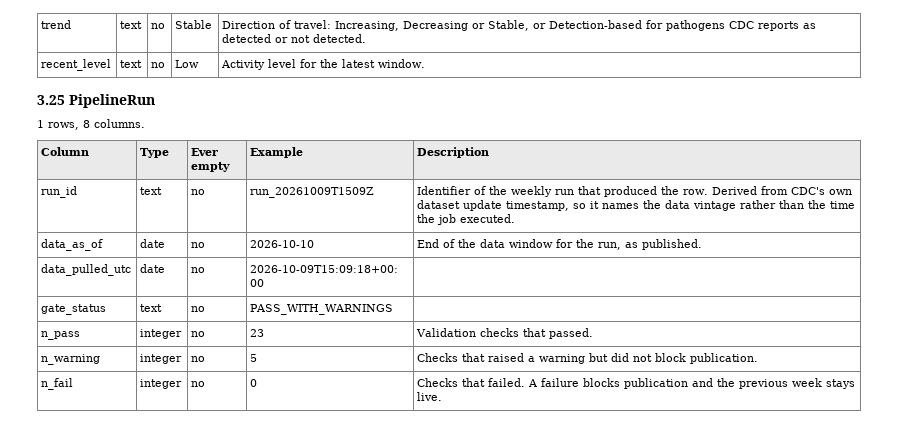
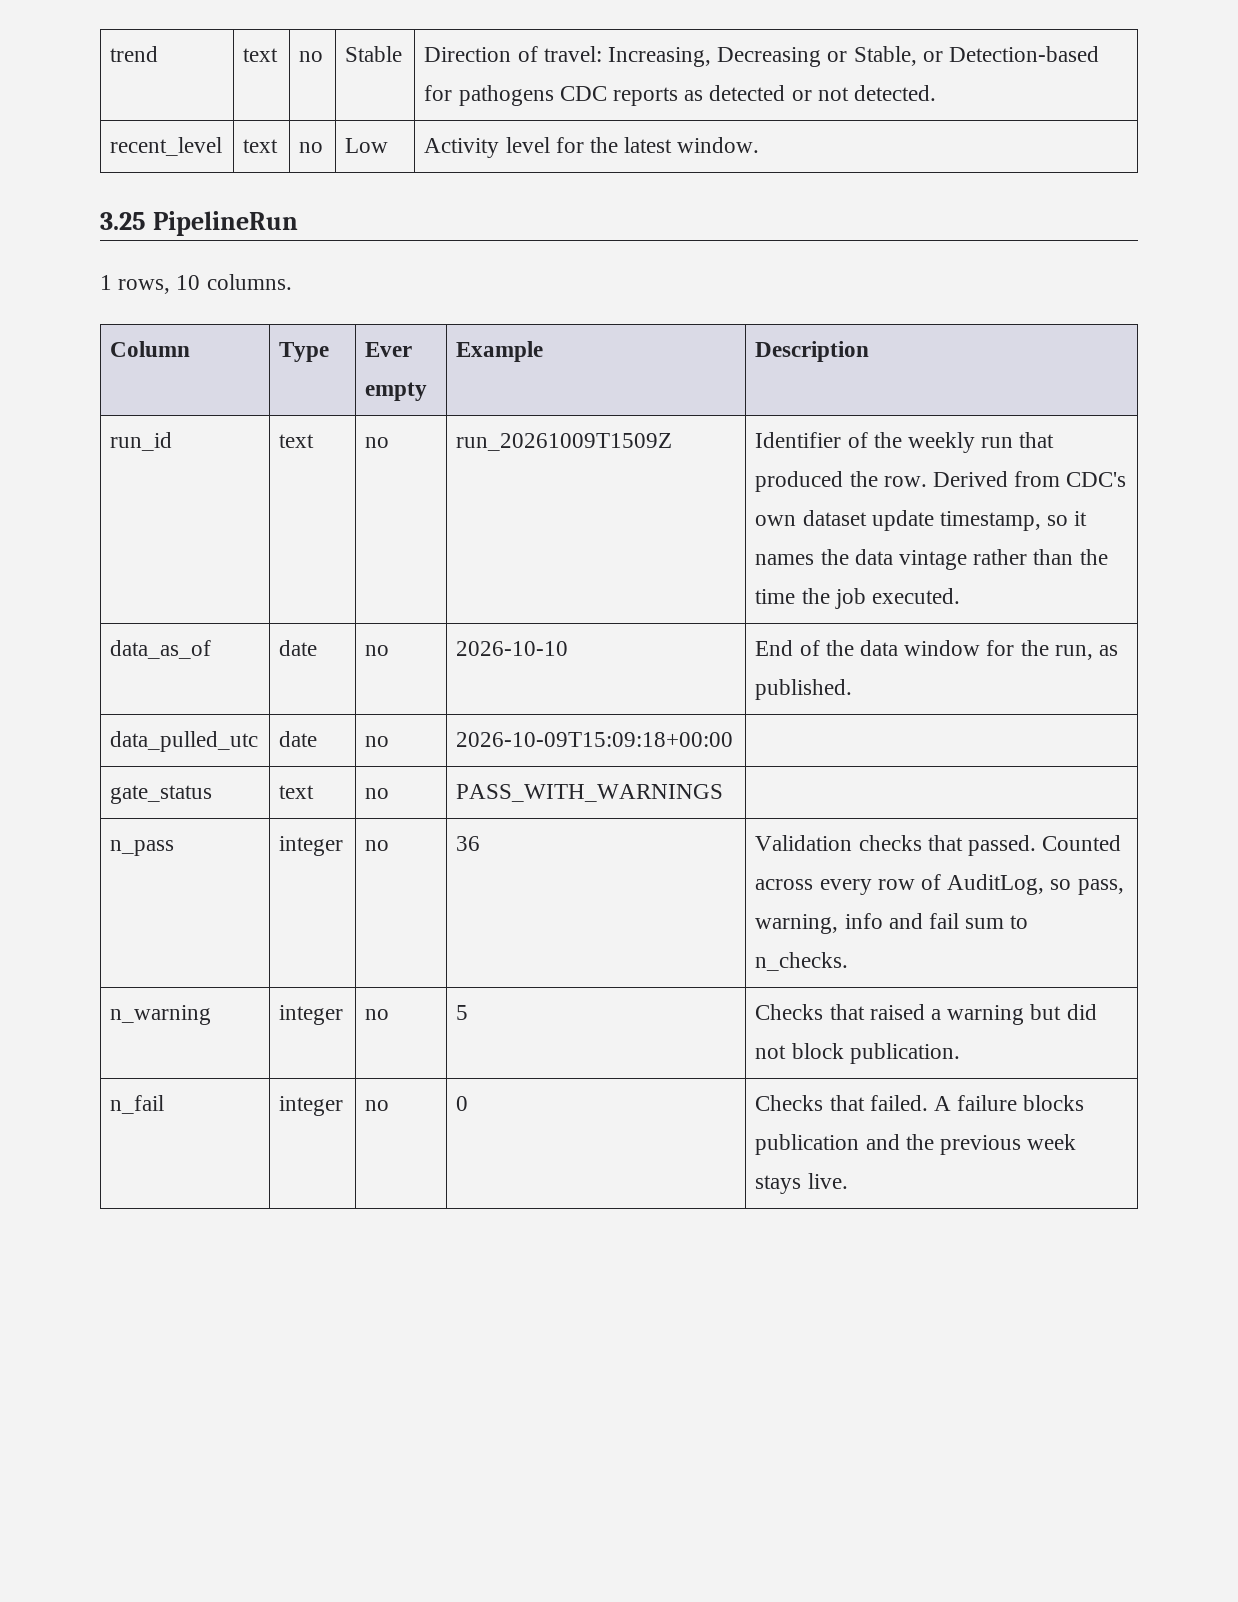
[83,120,90,128] 8 -> [176,275,201,290] 10
[250,329,265,337] 23 -> [456,836,481,851] 36
(594, 333) none -> [1042,835,1122,851] [755,874,1124,895] [755,913,1029,934] [755,952,849,971] Counted across every row of AuditLog, so pass, warning, info and fail sum to n_checks.

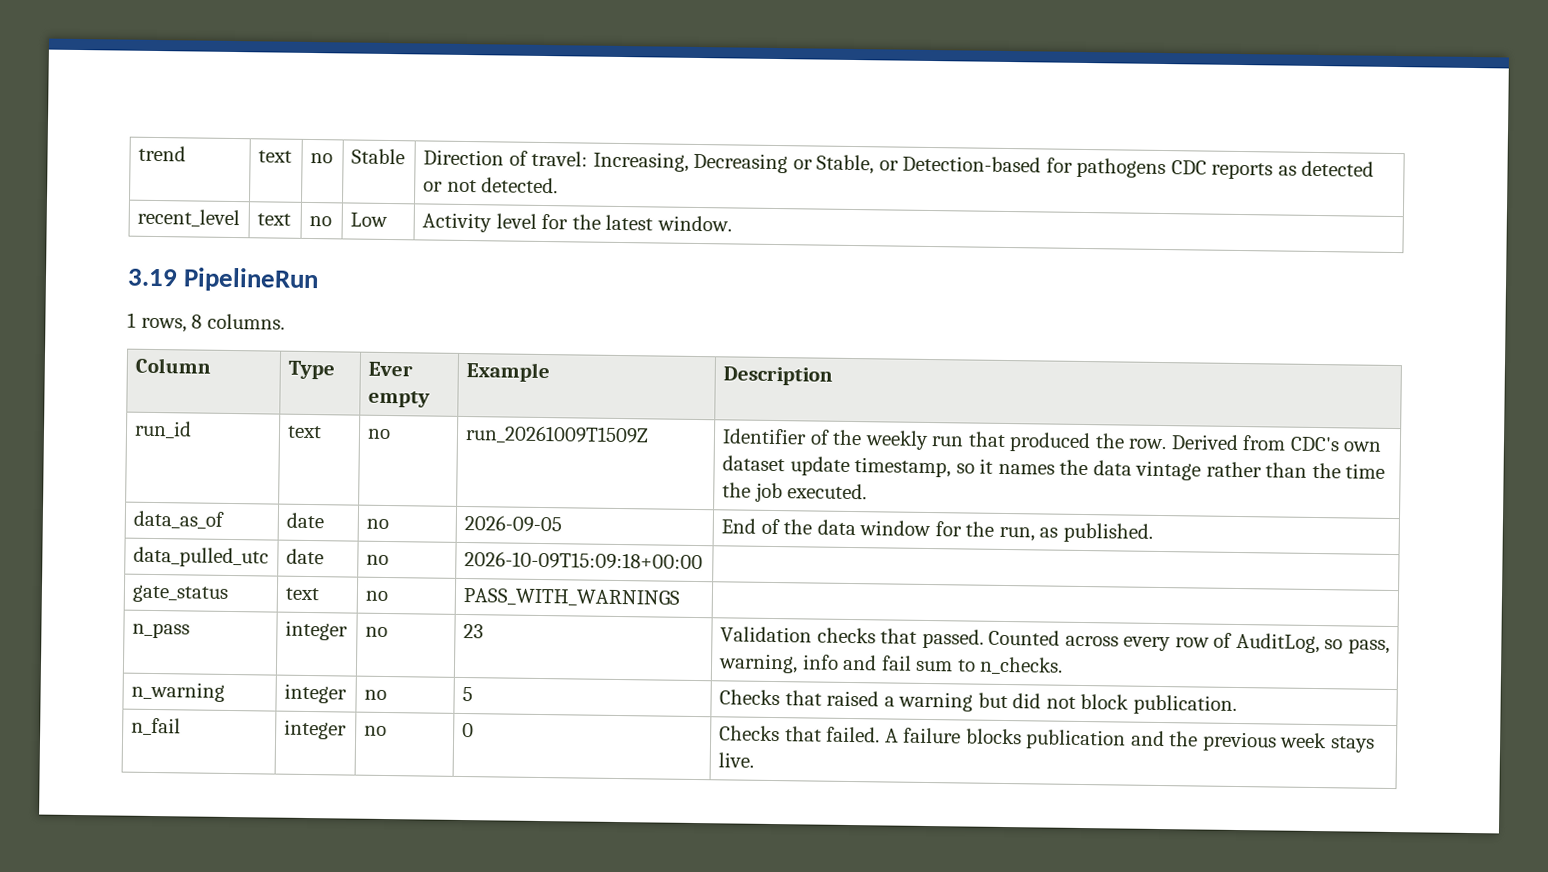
[100,212,146,230] 3.25 -> [127,268,178,287] 3.19
[176,275,201,290] 10 -> [191,314,203,329] 8
[456,641,569,656] 2026-10-10 -> [463,515,562,533] 2026-09-05
[456,836,481,851] 36 -> [462,623,484,639] 23

